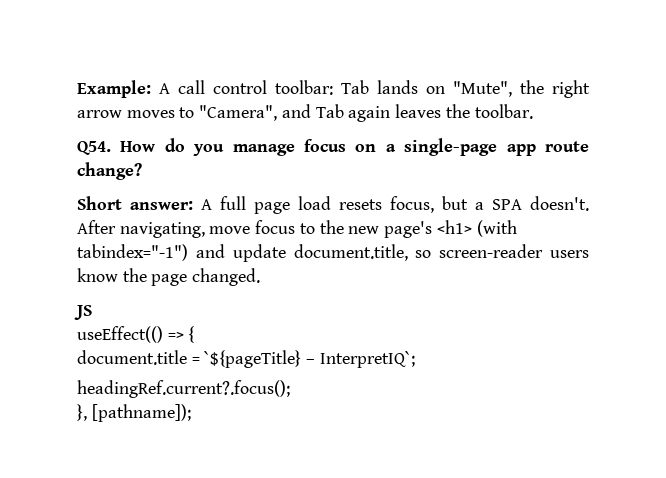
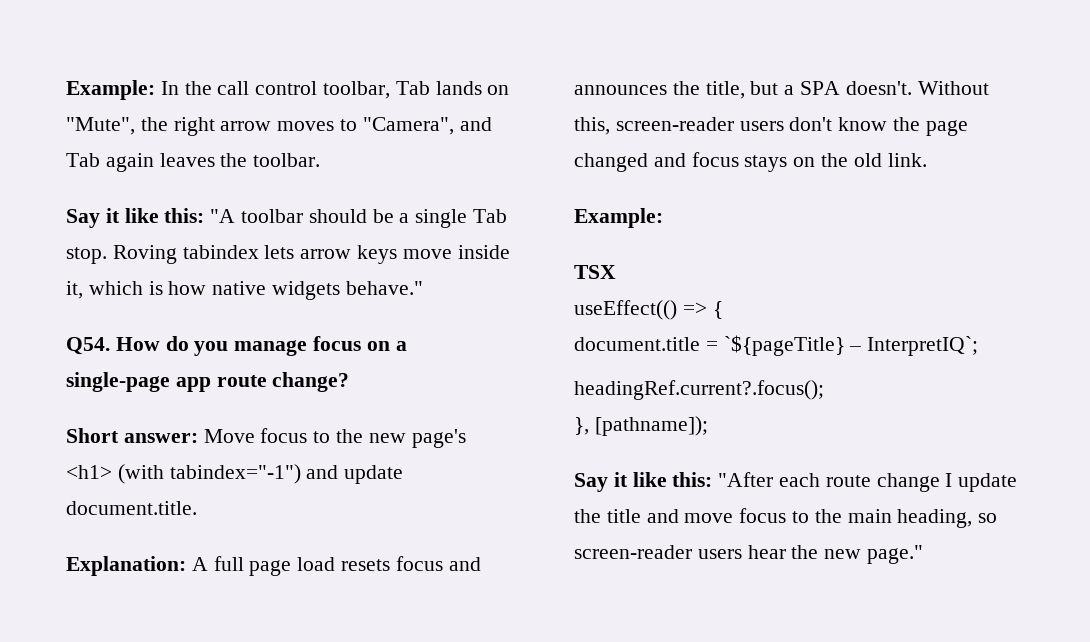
[77,80,170,98] Example: A -> [66,80,212,100] Example: In the
[275,80,333,95] toolbar: -> [323,81,391,99] toolbar,
(533, 111) none -> [66,208,508,228] [66,245,510,264] [66,281,423,300] // Say it like this: "A toolbar should be a single Tab stop. Roving tabindex lets arrow keys move inside it, which is how native widgets behave."
[201,196,589,214] [77,220,251,238] A full page load resets focus, but a SPA doesn't. After navigating, move -> [203,429,255,443] Move
[293,244,589,261] document.title, so screen-reader users -> [66,501,197,515] [66,556,481,576] [574,81,989,99] [574,117,833,135] document.title. // Explanation: A full page load resets focus and announces the title, but a SPA doesn't. Without this, screen-reader users don't
[192,268,261,286] [74,305,92,320] changed. // JS -> [574,152,927,172] [574,208,663,228] [574,265,616,279] changed and focus stays on the old link. // Example: // TSX
(191, 413) none -> [574,472,1018,492] [574,508,998,528] [574,545,924,564] // Say it like this: "After each route change I update the title and move focus to the main heading, so screen-reader users hear the new page."

